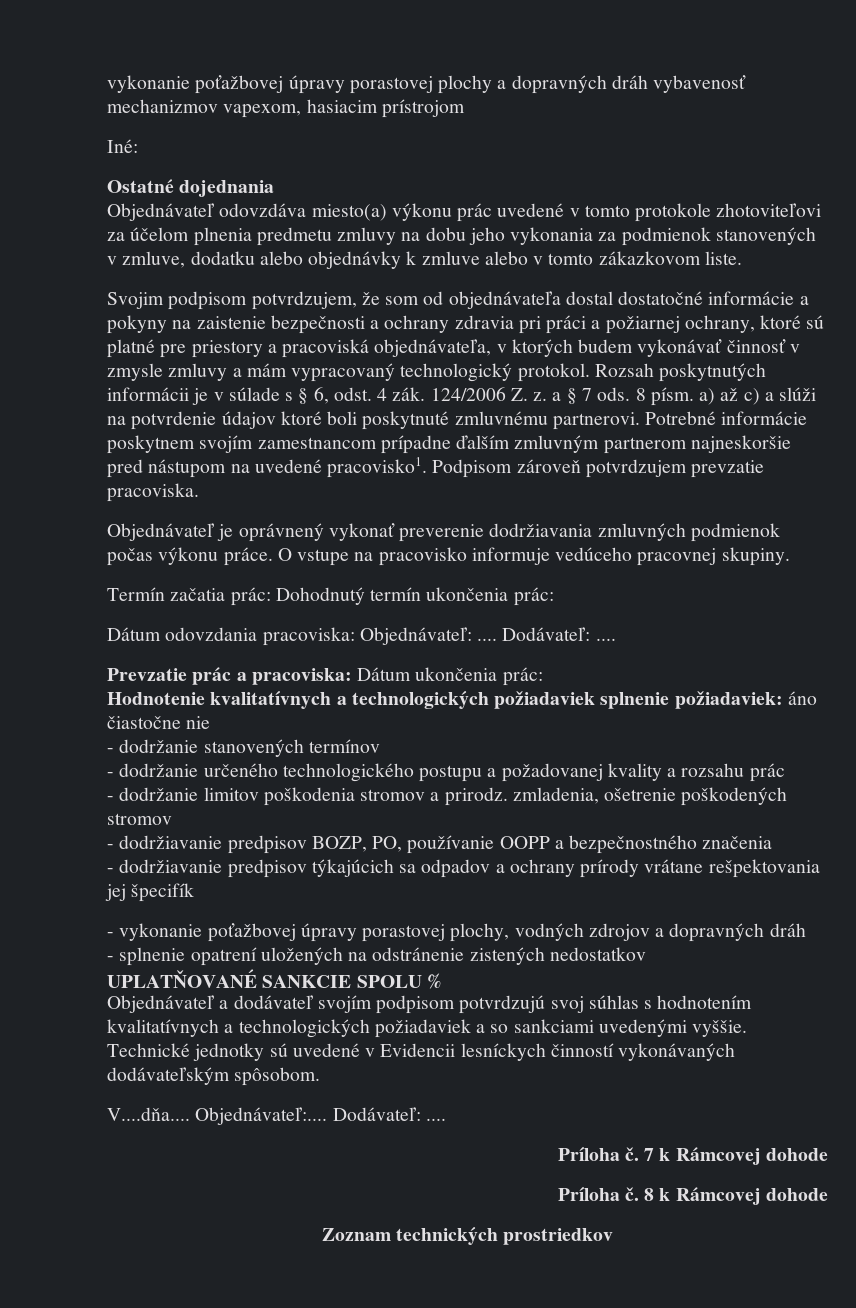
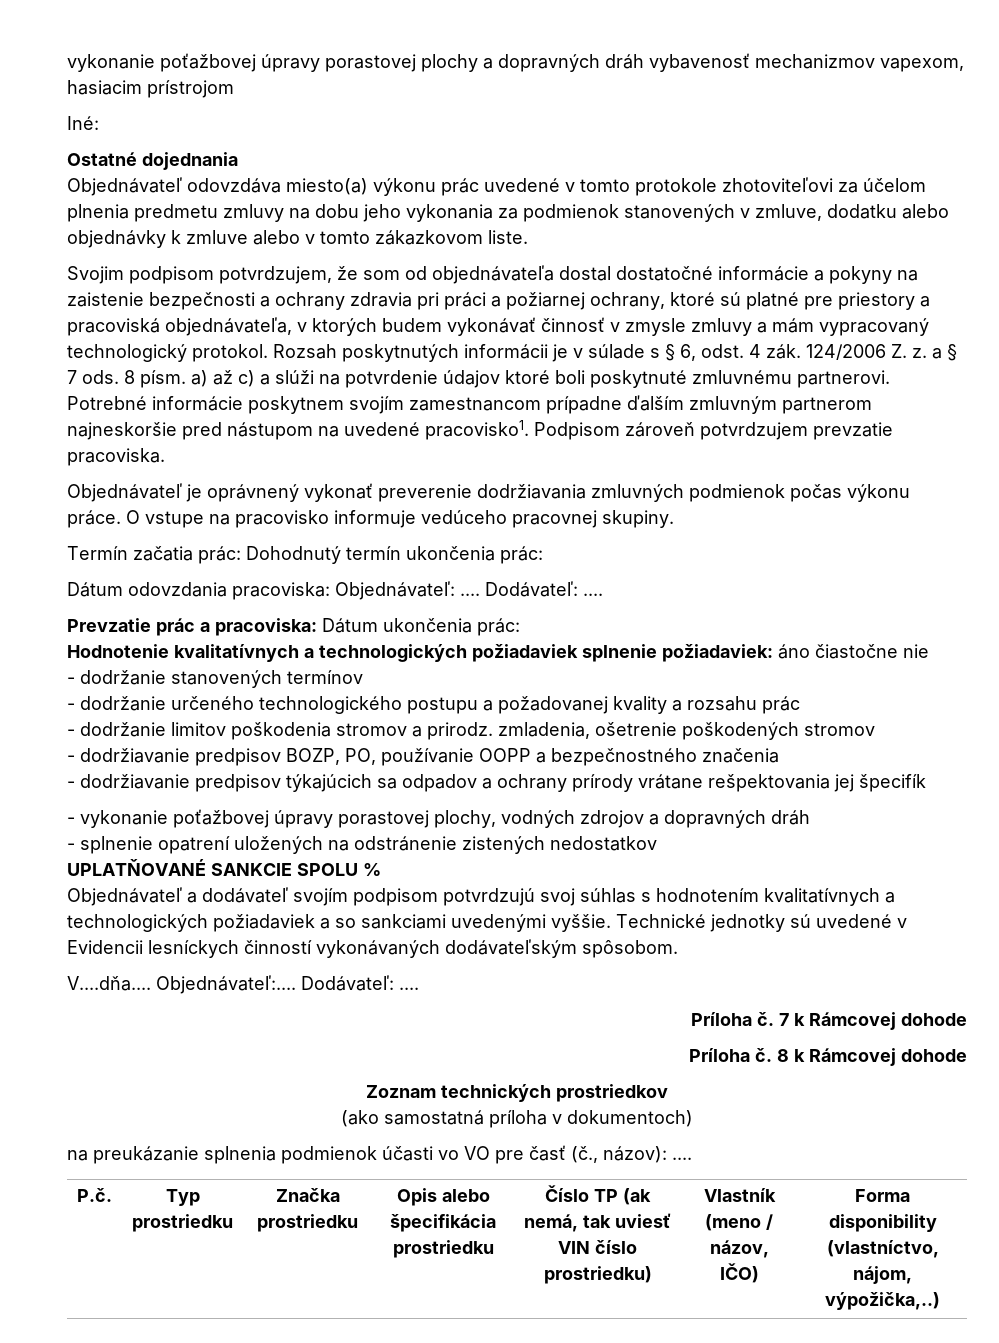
(614, 1236) none -> [341,1110,693,1128] [67,1145,692,1164] [76,1188,112,1202] [165,1189,200,1206] [132,1214,233,1232] [275,1188,340,1202] [257,1214,358,1232] [396,1188,490,1206] [390,1214,496,1232] [392,1240,494,1258] [545,1185,651,1205] [524,1213,671,1232] [558,1240,637,1254] [543,1266,652,1284] [703,1188,776,1202] [705,1214,773,1231] [709,1240,769,1258] [719,1263,759,1283] [855,1189,910,1202] [828,1214,937,1232] [826,1240,939,1258] [853,1266,912,1284] [825,1292,940,1310] // (ako samostatná príloha v dokumentoch) // na preukázanie splnenia podmienok účasti vo VO pre časť (č., názov): .... // P.č. | Typ prostriedku | Značka prostriedku | Opis alebo špecifikácia prostriedku | Číslo TP (ak nemá, tak uviesť VIN číslo prostriedku) | Vlastník (meno / názov, IČO) | Forma disponibility (vlastníctvo, nájom, výpožička,..)

